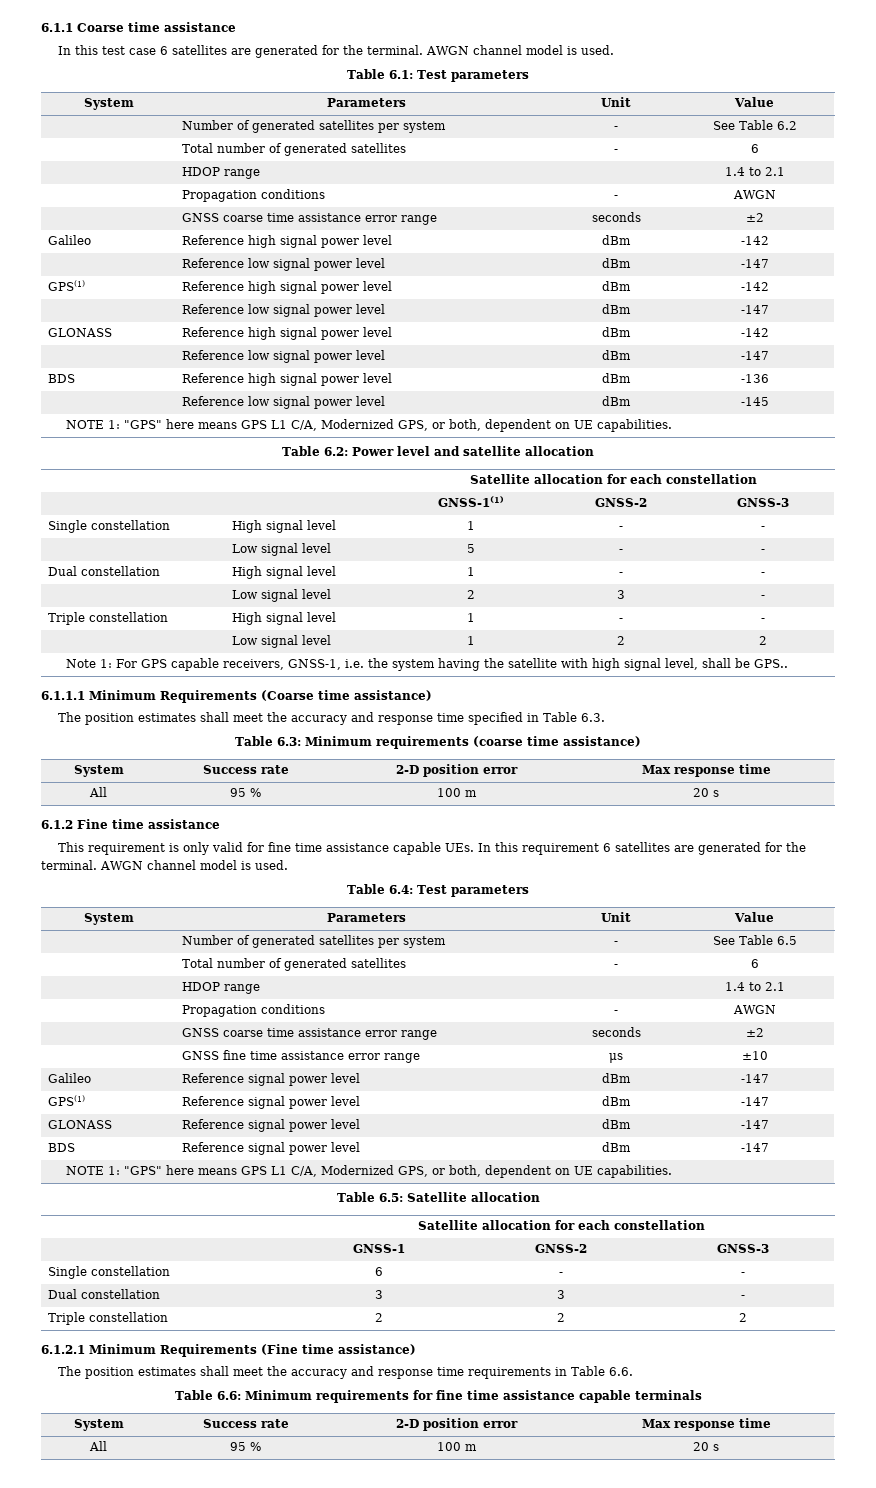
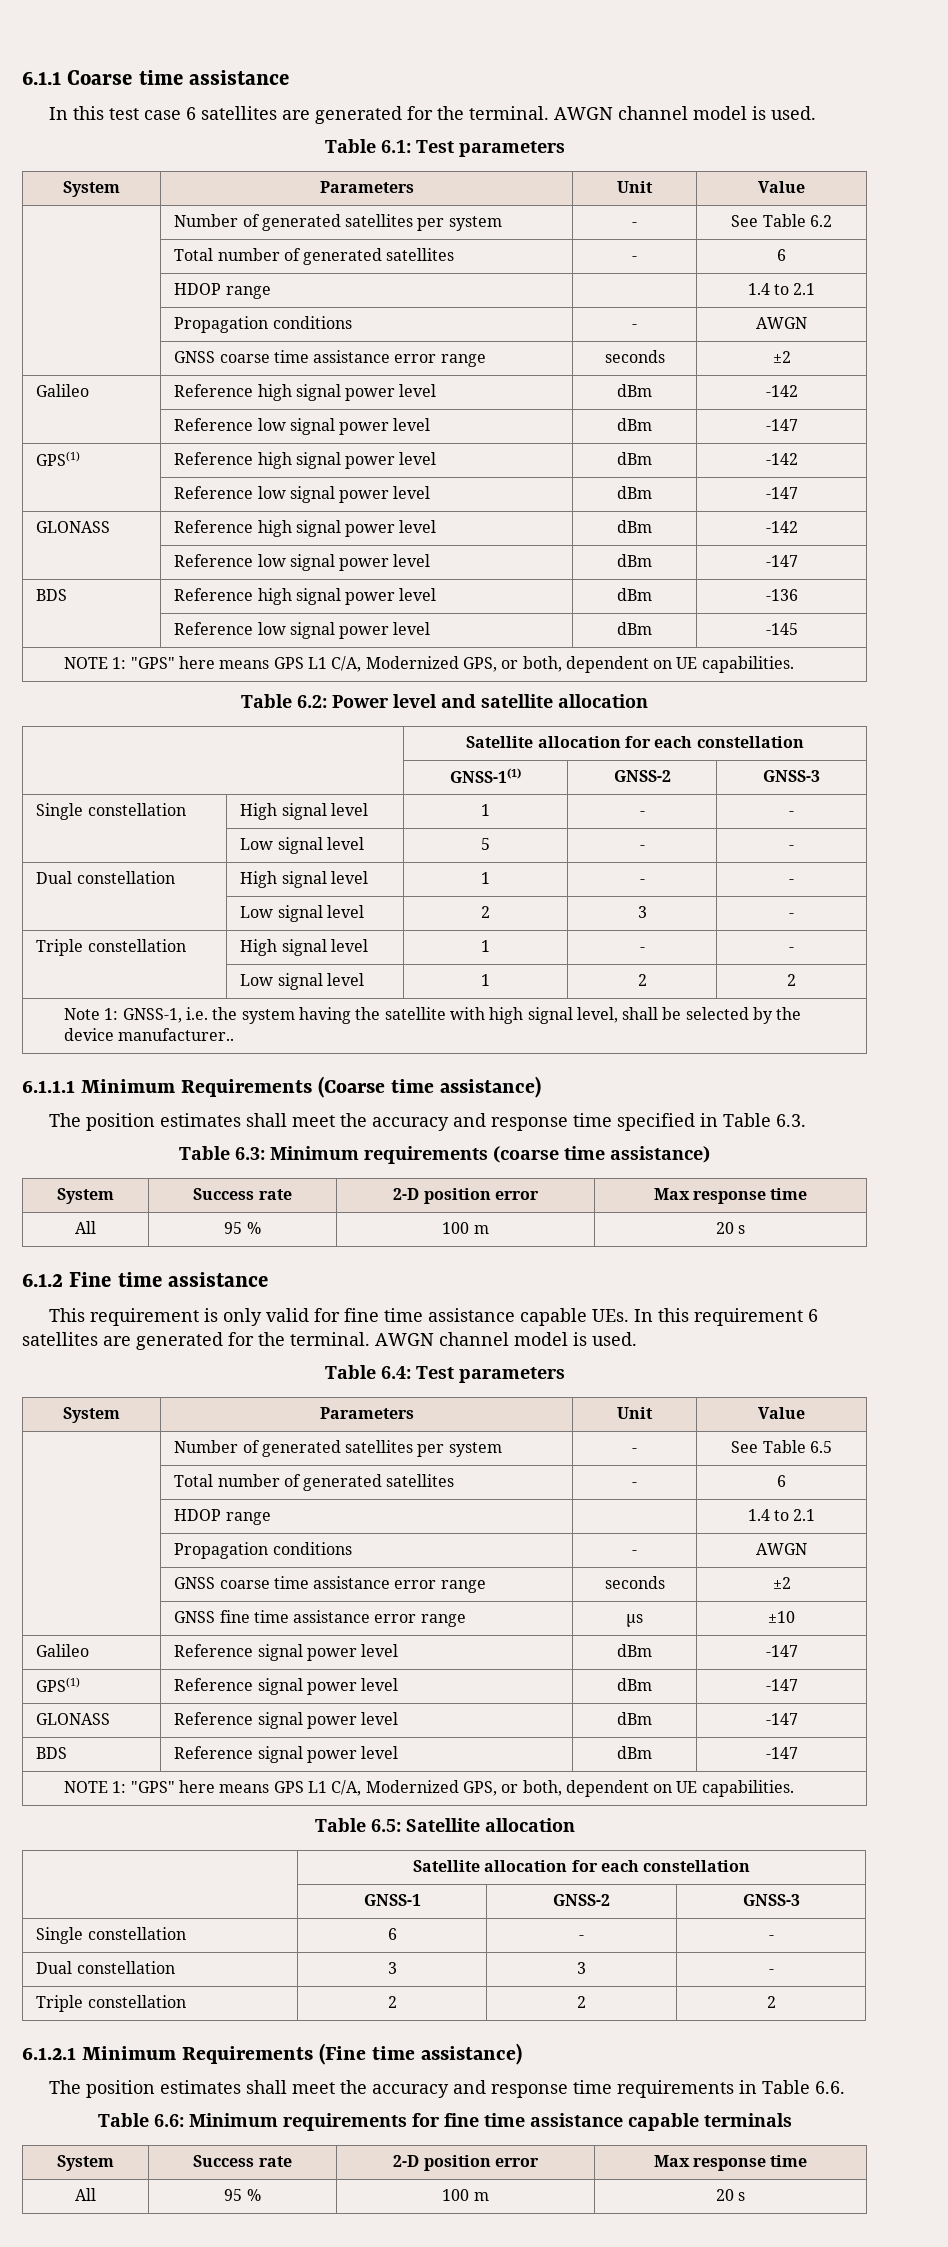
[116,658,285,671] For GPS capable receivers, -> (119, 1014) none
[754,659,789,668] GPS.. -> [685,1007,802,1024] [63,1028,235,1041] selected by the device manufacturer..

